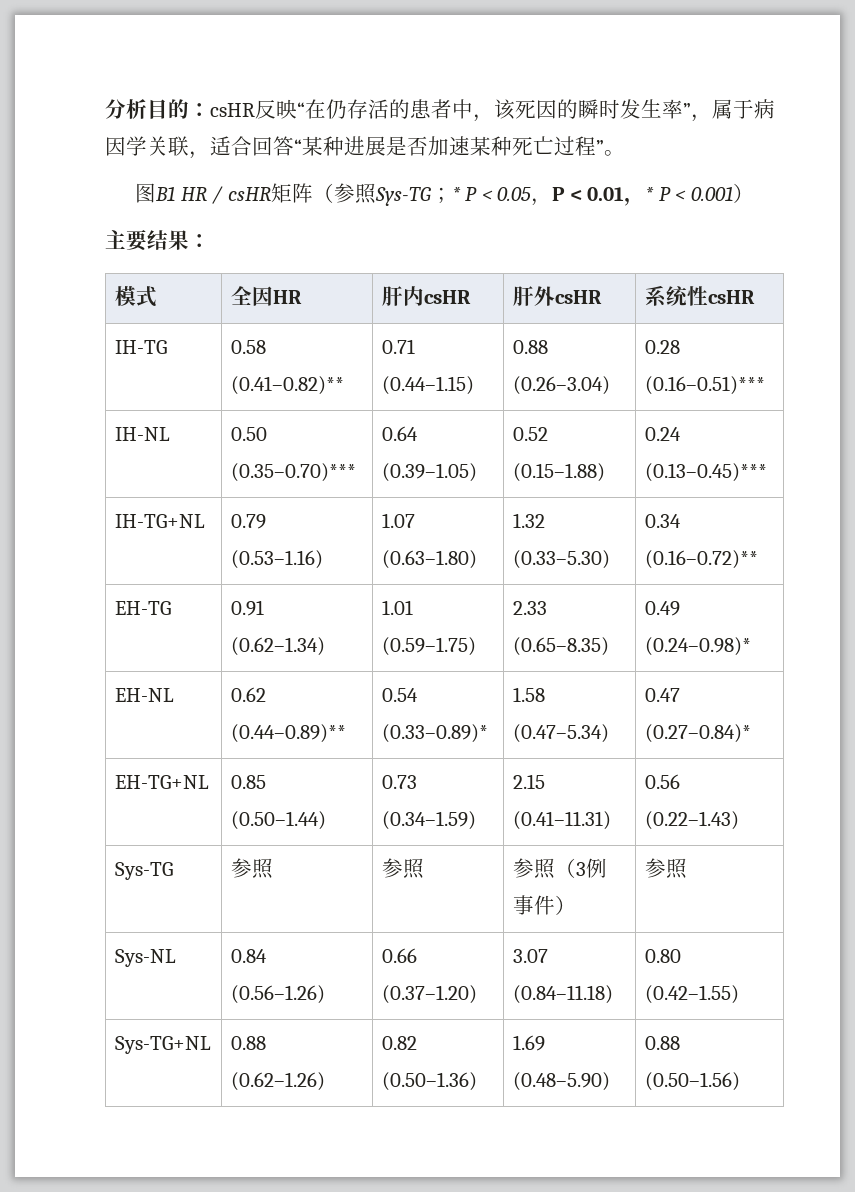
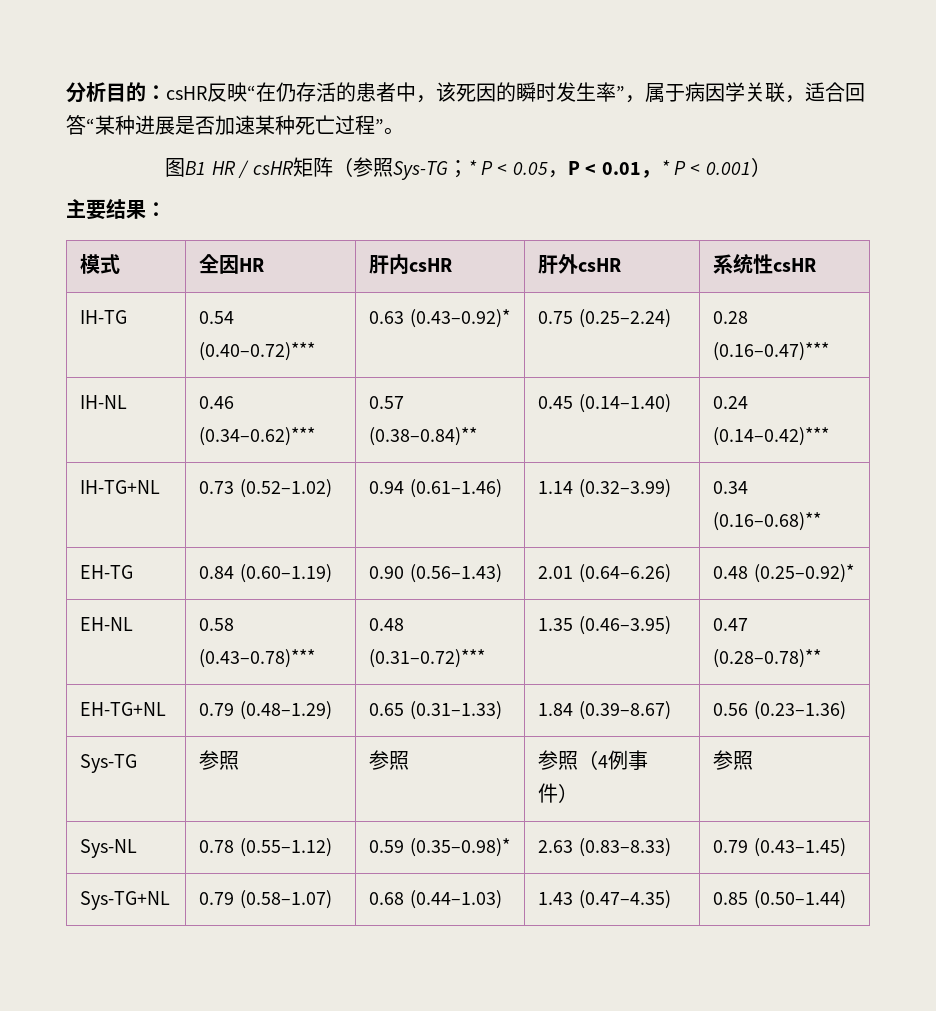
[230,340,266,354] [230,376,344,395] [381,339,415,354] [381,376,474,395] [512,340,548,354] [512,376,610,395] 0.58 (0.41–0.82)** | 0.71 (0.44–1.15) | 0.88 (0.26–3.04) -> [199,311,235,324] [199,342,316,361] [369,309,510,328] [538,309,671,328] 0.54 (0.40–0.72)*** | 0.63 (0.43–0.92)* | 0.75 (0.25–2.24)
[644,376,765,395] (0.16–0.51)*** -> [713,342,830,361] (0.16–0.47)***
[230,427,267,441] [230,463,356,482] [381,426,418,441] [381,463,477,482] [512,427,548,441] [512,463,605,482] 0.50 (0.35–0.70)*** | 0.64 (0.39–1.05) | 0.52 (0.15–1.88) -> [199,396,235,409] [199,427,316,446] [369,396,405,409] [369,427,478,446] [538,394,671,413] 0.46 (0.34–0.62)*** | 0.57 (0.38–0.84)** | 0.45 (0.14–1.40)
[644,463,767,482] (0.13–0.45)*** -> [713,427,830,446] (0.14–0.42)***
[230,514,266,529] [230,550,323,569] [381,513,415,528] [381,550,477,569] [512,513,545,528] [512,550,610,569] 0.79 (0.53–1.16) | 1.07 (0.63–1.80) | 1.32 (0.33–5.30) -> [199,479,332,498] [369,479,502,498] [538,479,671,498] 0.73 (0.52–1.02) | 0.94 (0.61–1.46) | 1.14 (0.32–3.99)
[644,550,758,569] (0.16–0.72)** -> [713,512,822,531] (0.16–0.68)**
[230,600,264,616] [230,637,325,656] [381,600,413,615] [381,637,476,656] [512,601,547,615] [512,637,609,656] [644,601,680,616] [644,637,751,656] [114,688,174,702] [230,687,266,702] [230,724,346,743] [381,688,418,702] [381,724,488,743] [512,687,545,702] [512,724,609,743] 0.91 (0.62–1.34) | 1.01 (0.59–1.75) | 2.33 (0.65–8.35) | 0.49 (0.24–0.98)* // EH-NL | 0.62 (0.44–0.89)** | 0.54 (0.33–0.89)* | 1.58 (0.47–5.34) -> [199,564,332,583] [369,564,502,583] [538,564,671,583] [713,564,854,583] [80,617,134,631] [199,618,235,631] [199,649,316,668] [369,618,405,631] [369,649,486,668] [538,616,671,635] 0.84 (0.60–1.19) | 0.90 (0.56–1.43) | 2.01 (0.64–6.26) | 0.48 (0.25–0.92)* // EH-NL | 0.58 (0.43–0.78)*** | 0.48 (0.31–0.72)*** | 1.35 (0.46–3.95)
[644,724,751,743] (0.27–0.84)* -> [713,649,822,668] (0.28–0.78)**
[230,775,266,789] [230,811,326,830] [381,775,417,789] [381,811,476,830] [512,774,545,789] [512,811,611,830] 0.85 (0.50–1.44) | 0.73 (0.34–1.59) | 2.15 (0.41–11.31) -> [199,701,332,720] [369,701,502,720] [538,701,671,720] 0.79 (0.48–1.29) | 0.65 (0.31–1.33) | 1.84 (0.39–8.67)
[644,811,739,830] (0.22–1.43) -> [753,701,846,720] (0.23–1.36)
[575,862,586,876] 3 -> [598,755,609,768] 4
[230,949,267,963] [230,985,325,1004] [381,948,417,963] [381,985,477,1004] [512,949,548,963] [512,985,613,1004] [644,949,681,963] [644,985,739,1004] [114,1036,211,1054] [230,1036,266,1050] [230,1072,325,1091] [381,1036,417,1050] [381,1072,477,1091] [512,1035,545,1051] [512,1072,610,1091] [644,1036,680,1050] [644,1072,740,1091] 0.84 (0.56–1.26) | 0.66 (0.37–1.20) | 3.07 (0.84–11.18) | 0.80 (0.42–1.55) // Sys-TG+NL | 0.88 (0.62–1.26) | 0.82 (0.50–1.36) | 1.69 (0.48–5.90) | 0.88 (0.50–1.56) -> [199,838,332,857] [369,838,510,857] [538,838,671,857] [713,838,846,857] [80,891,171,910] [199,890,332,909] [369,890,502,909] [538,890,671,909] [713,890,846,909] 0.78 (0.55–1.12) | 0.59 (0.35–0.98)* | 2.63 (0.83–8.33) | 0.79 (0.43–1.45) // Sys-TG+NL | 0.79 (0.58–1.07) | 0.68 (0.44–1.03) | 1.43 (0.47–4.35) | 0.85 (0.50–1.44)

